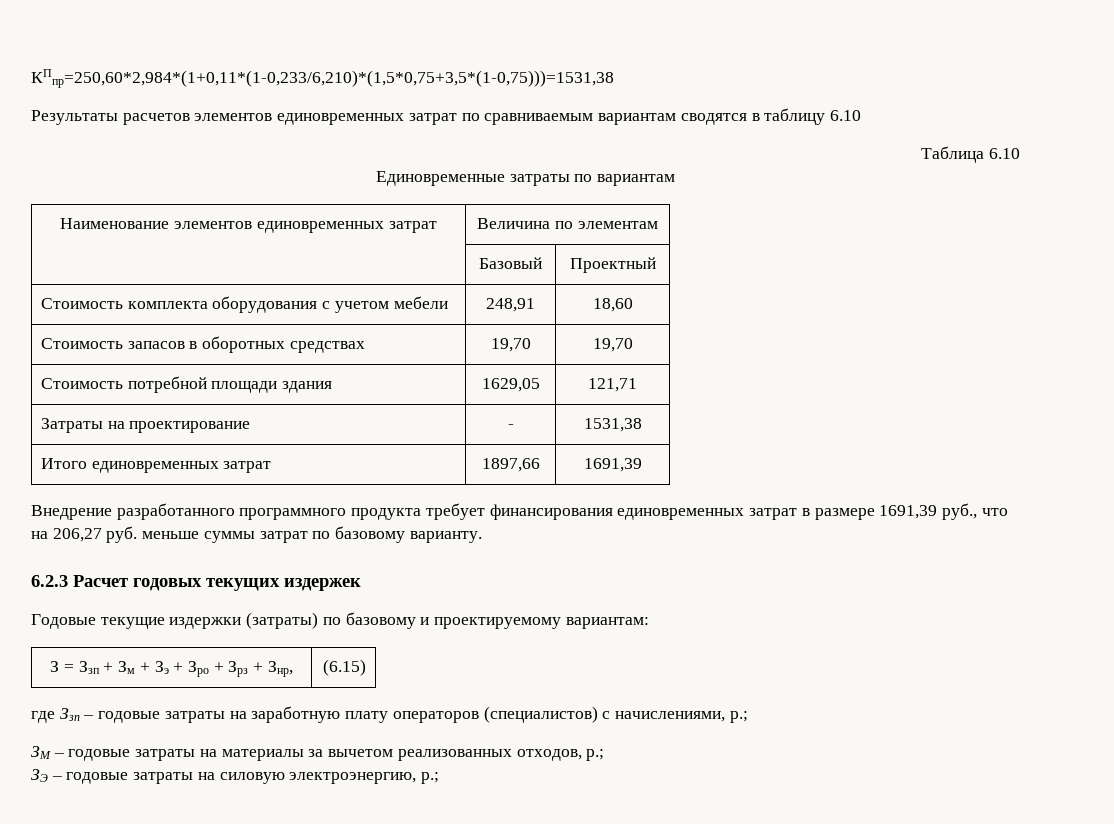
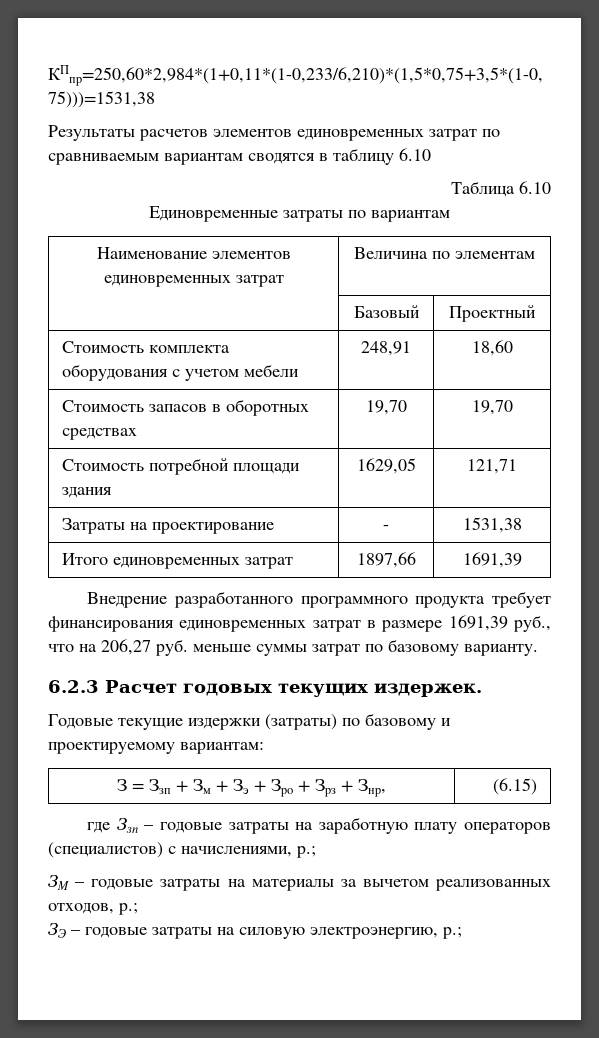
[284,578,361,591] издержек -> [374,683,482,697] издержек.

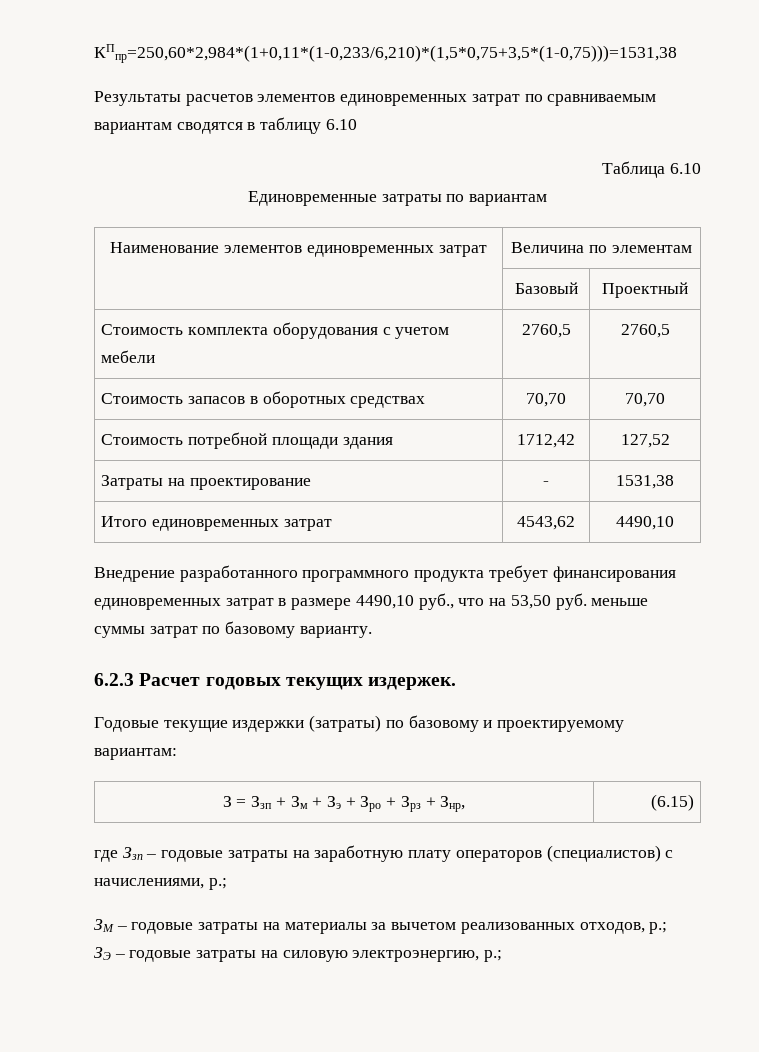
[361,341,411,356] [471,340,513,356] 248,91 | 18,60 -> [521,324,571,338] [620,324,670,338] 2760,5 | 2760,5
[365,400,407,415] [471,400,513,415] 19,70 | 19,70 -> [526,393,566,407] [625,393,665,407] 70,70 | 70,70
[356,458,416,474] [467,459,517,474] 1629,05 | 121,71 -> [517,434,575,448] [620,434,670,448] 1712,42 | 127,52
[356,552,416,568] [462,552,522,568] 1897,66 | 1691,39 -> [517,516,575,530] [616,516,674,530] 4543,62 | 4490,10
[448,615,508,631] 1691,39 -> [355,595,414,609] 4490,10
[101,639,151,655] 206,27 -> [510,595,551,609] 53,50

